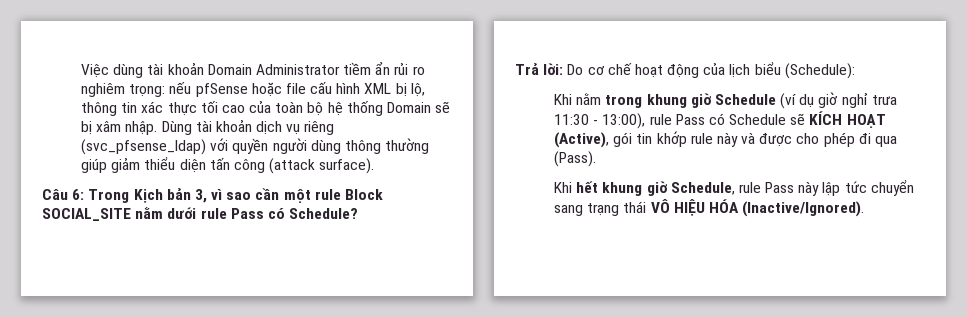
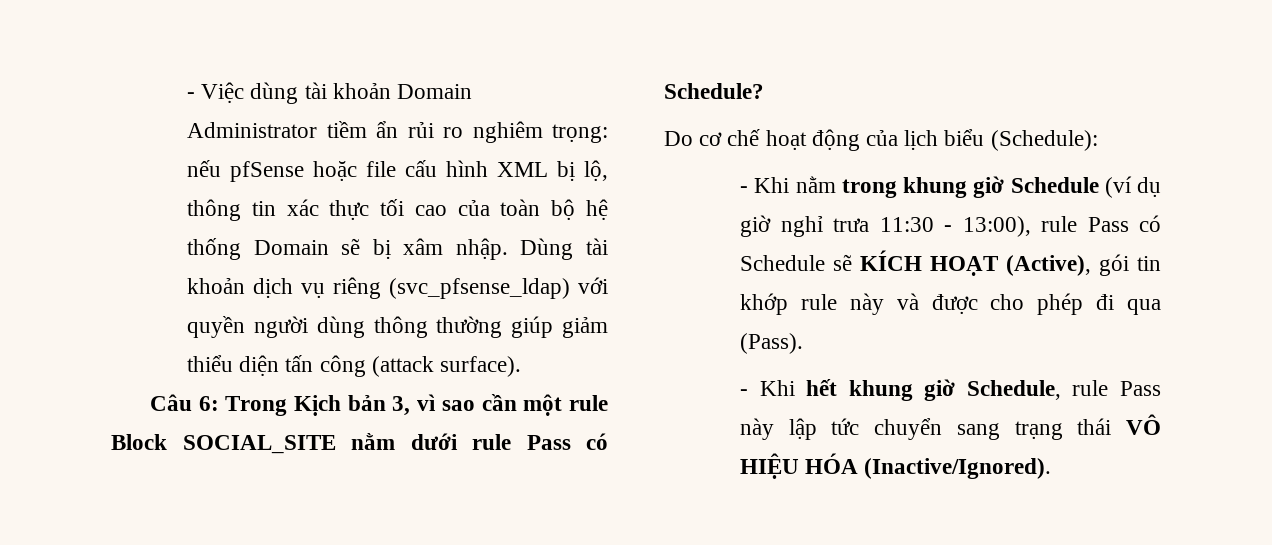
(80, 71) none -> [187,92,196,99] -
[515,63,564,75] Trả lời: -> (764, 91) none
(855, 71) none -> [740,186,749,193] -
(596, 159) none -> [740,389,749,396] -

